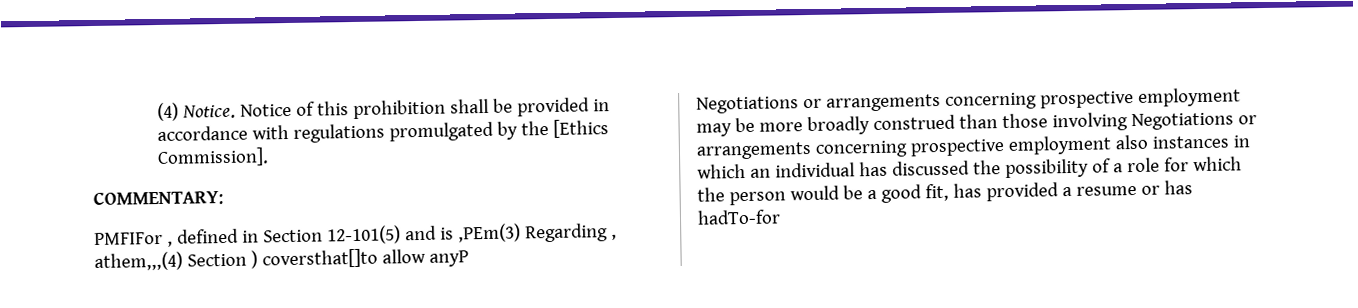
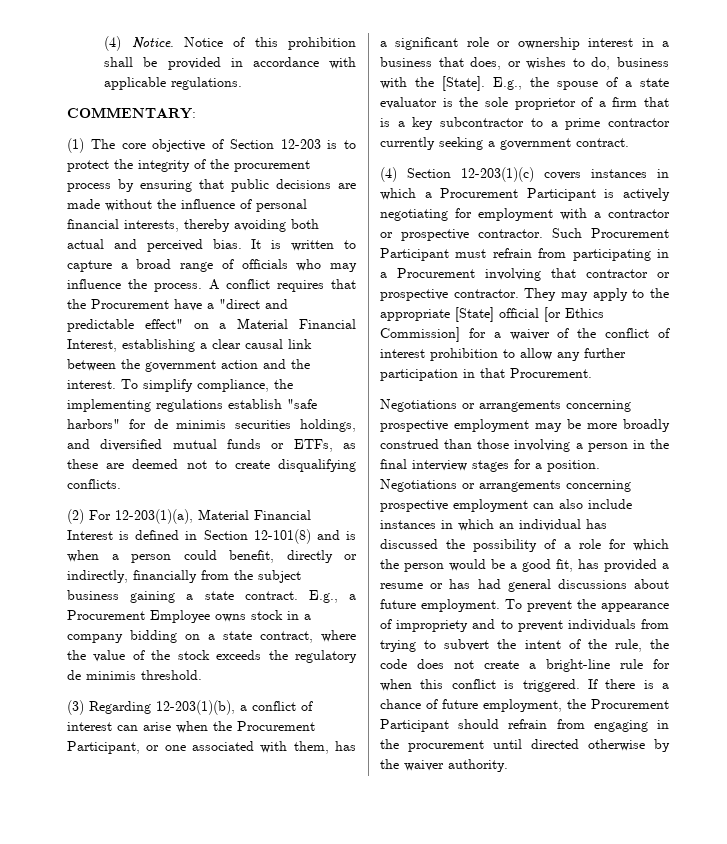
[292,119,609,143] [156,147,269,168] [93,189,224,206] [94,231,173,247] regulations promulgated by the [Ethics Commission]. // COMMENTARY: // PMFIFor , -> [104,77,243,90] [67,107,196,119] [67,138,356,153] [67,159,310,172] [67,179,356,192] [67,199,307,212] [67,219,319,232] [67,239,356,252] [67,259,357,272] [67,279,357,292] [67,299,288,311] [67,318,356,332] [67,339,312,352] [67,359,310,372] [67,379,293,392] [67,399,317,412] [67,419,356,432] [67,439,356,452] [67,459,356,472] [67,479,121,489] [67,509,311,524] [67,530,130,540] applicable regulations. // COMMENTARY: // (1) The core objective of Section 12-203 is to protect the integrity of the procurement process by ensuring that public decisions are made without the influence of personal financial interests, thereby avoiding both actual and perceived bias. It is written to capture a broad range of officials who may influence the process. A conflict requires that the Procurement have a "direct and predictable effect" on a Material Financial Interest, establishing a clear causal link between the government action and the interest. To simplify compliance, the implementing regulations establish "safe harbors" for de minimis securities holdings, and diversified mutual funds or ETFs, as these are deemed not to create disqualifying conflicts. // (2) For 12-203(1)(a), Material Financial Interest is
[326,225,401,245] 12-101(5) -> [253,529,311,544] 12-101(8)
[457,223,617,243] [94,248,469,271] ,PEm(3) Regarding , athem,,,(4) Section ) coversthat[]to allow anyP -> [67,550,357,563] [67,570,301,583] [67,590,356,603] [67,610,311,623] [67,630,356,643] [67,650,357,663] [67,670,202,680] [67,700,313,715] [67,721,315,733] [67,741,356,754] [380,37,669,50] [380,57,669,70] [380,76,669,91] [380,97,669,110] [380,117,670,130] [380,137,629,150] [380,167,669,182] [380,188,670,201] [380,208,670,221] [380,228,669,241] [380,248,669,261] [380,268,670,281] [380,288,669,301] [380,307,604,322] [380,327,670,342] [380,348,626,361] [380,368,592,381] when a person could benefit, directly or indirectly, financially from the subject business gaining a state contract. E.g., a Procurement Employee owns stock in a company bidding on a state contract, where the value of the stock exceeds the regulatory de minimis threshold. // (3) Regarding 12-203(1)(b), a conflict of interest can arise when the Procurement Participant, or one associated with them, has a significant role or ownership interest in a business that does, or wishes to do, business with the [State]. E.g., the spouse of a state evaluator is the sole proprietor of a firm that is a key subcontractor to a prime contractor currently seeking a government contract. // (4) Section 12-203(1)(c) covers instances in which a Procurement Participant is actively negotiating for employment with a contractor or prospective contractor. Such Procurement Participant must refrain from participating in a Procurement involving that contractor or prospective contractor. They may apply to the appropriate [State] official [or Ethics Commission] for a waiver of the conflict of interest prohibition to allow any further participation in that Procurement.
[1130,112,1257,131] [696,134,1148,160] Negotiations or arrangements concerning prospective employment also -> [575,439,669,452] [380,459,600,472] [380,479,631,492] [380,499,632,512] a person in the final interview stages for a position. Negotiations or arrangements concerning prospective employment can also include
[697,209,781,225] hadTo-for -> [477,579,669,592] [380,599,669,612] [380,619,669,632] [380,639,669,652] [380,659,670,672] [380,679,669,692] [380,699,669,712] [380,719,669,732] [380,739,670,752] [380,759,508,772] had general discussions about future employment. To prevent the appearance of impropriety and to prevent individuals from trying to subvert the intent of the rule, the code does not create a bright-line rule for when this conflict is triggered. If there is a chance of future employment, the Procurement Participant should refrain from engaging in the procurement until directed otherwise by the waiver authority.

